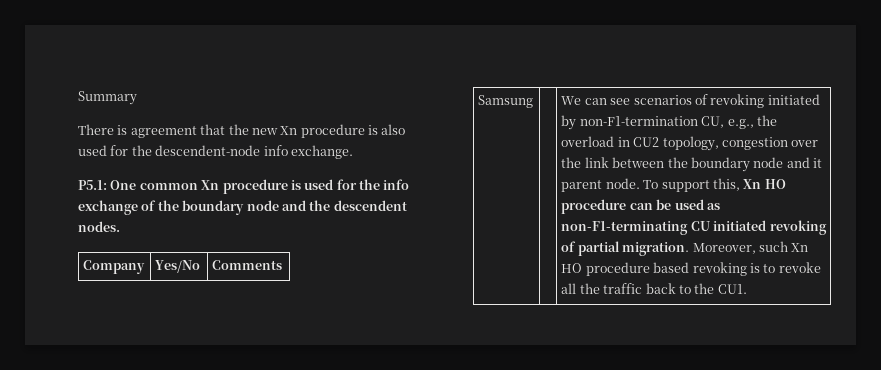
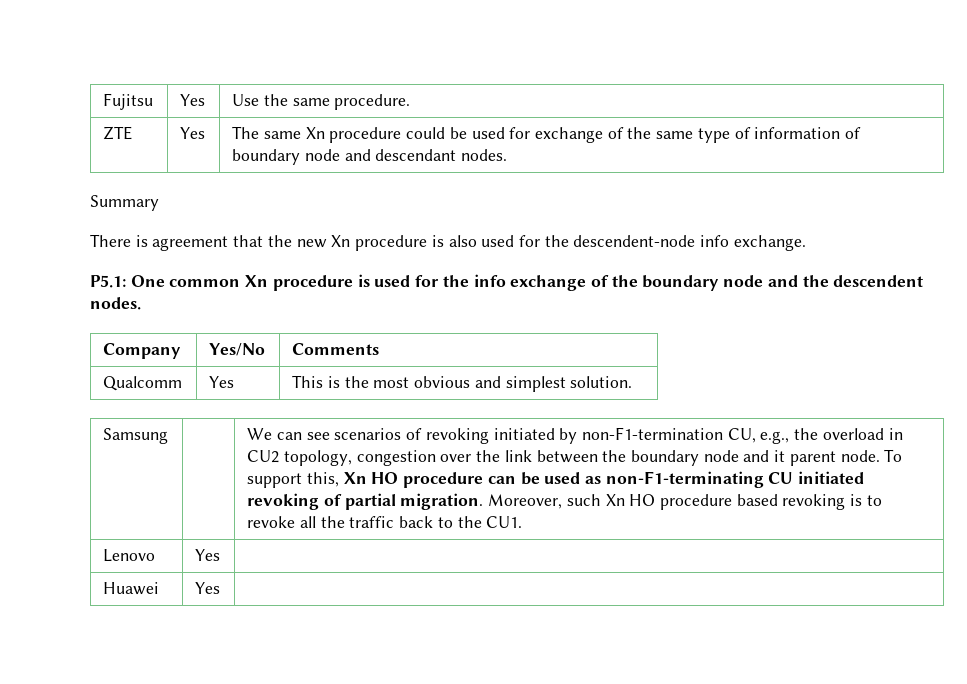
(78, 98) none -> [103,93,154,110] [180,94,206,106] [232,94,411,110] [103,126,133,140] [180,127,206,139] [232,126,862,143] [232,149,508,165] Fujitsu | Yes | Use the same procedure. // ZTE | Yes | The same Xn procedure could be used for exchange of the same type of information of boundary node and descendant nodes. //
(283, 265) none -> [103,376,183,391] [209,376,235,388] [292,375,633,392] // Qualcomm | Yes | This is the most obvious and simplest solution.
(747, 289) none -> [103,549,156,562] [195,549,221,561] [103,582,160,595] [195,582,221,594] // Lenovo | Yes | // Huawei | Yes |

